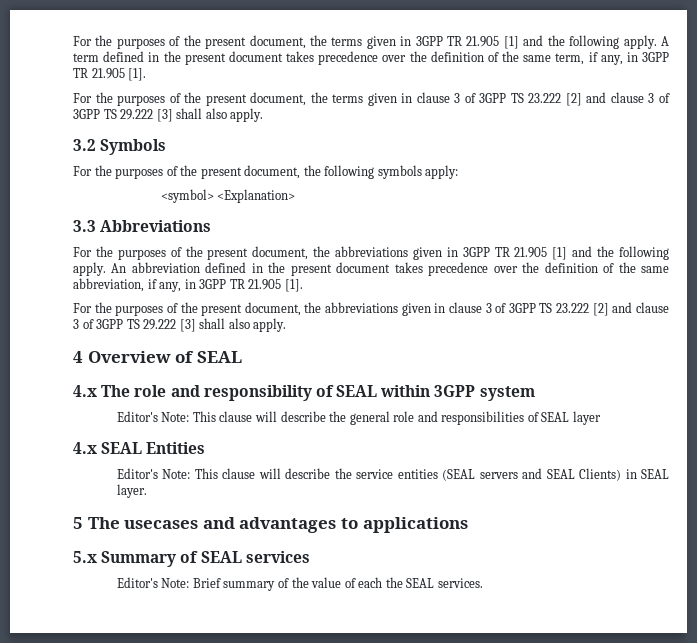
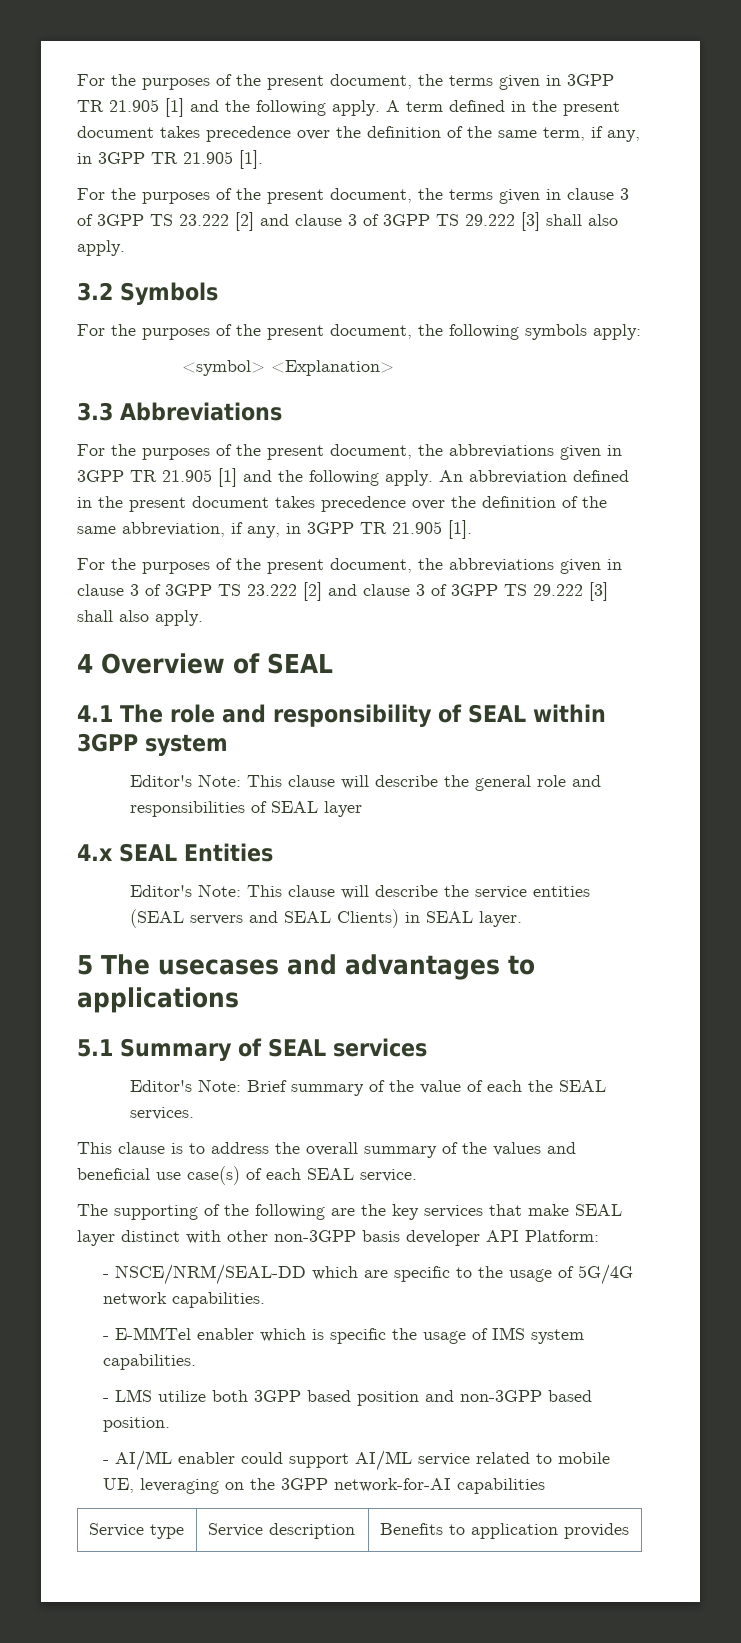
[73,385,97,397] 4.x -> [77,705,113,722] 4.1
[73,551,97,563] 5.x -> [77,1039,113,1057] 5.1
(483, 583) none -> [77,1142,576,1158] [77,1166,417,1185] [77,1204,622,1220] [77,1230,599,1246] [103,1264,634,1285] [103,1292,266,1308] [103,1327,585,1344] [103,1354,197,1370] [103,1389,593,1406] [103,1417,171,1432] [103,1450,611,1471] [103,1478,546,1494] [88,1523,184,1539] [207,1523,355,1539] [379,1523,629,1539] // This clause is to address the overall summary of the values and beneficial use case(s) of each SEAL service. // The supporting of the following are the key services that make SEAL layer distinct with other non-3GPP basis developer API Platform: // - NSCE/NRM/SEAL-DD which are specific to the usage of 5G/4G network capabilities. // - E-MMTel enabler which is specific the usage of IMS system capabilities. // - LMS utilize both 3GPP based position and non-3GPP based position. // - AI/ML enabler could support AI/ML service related to mobile UE, leveraging on the 3GPP network-for-AI capabilities // Service type | Service description | Benefits to application provides

